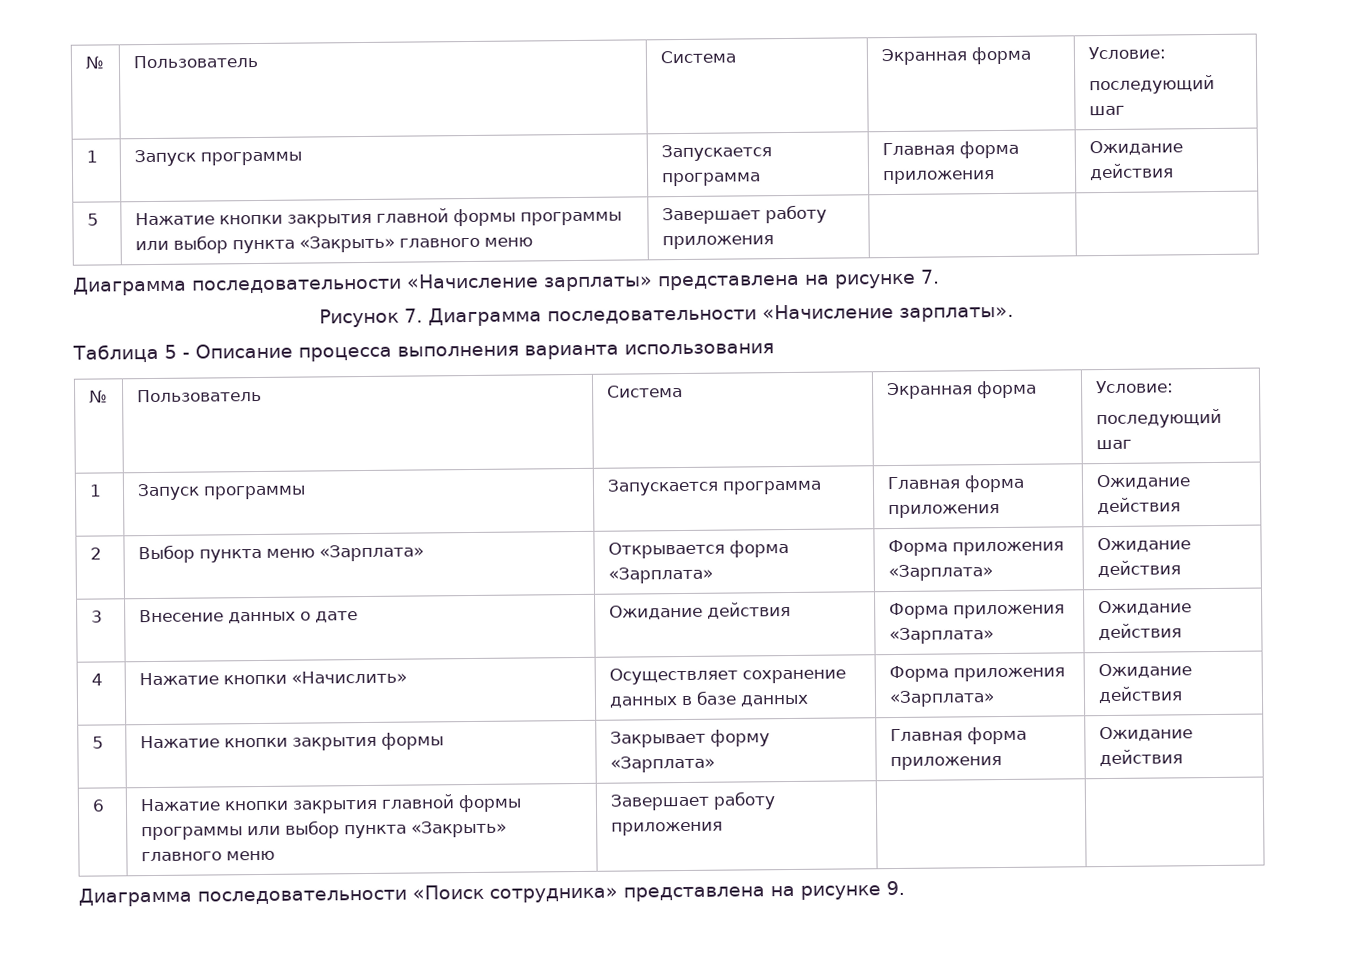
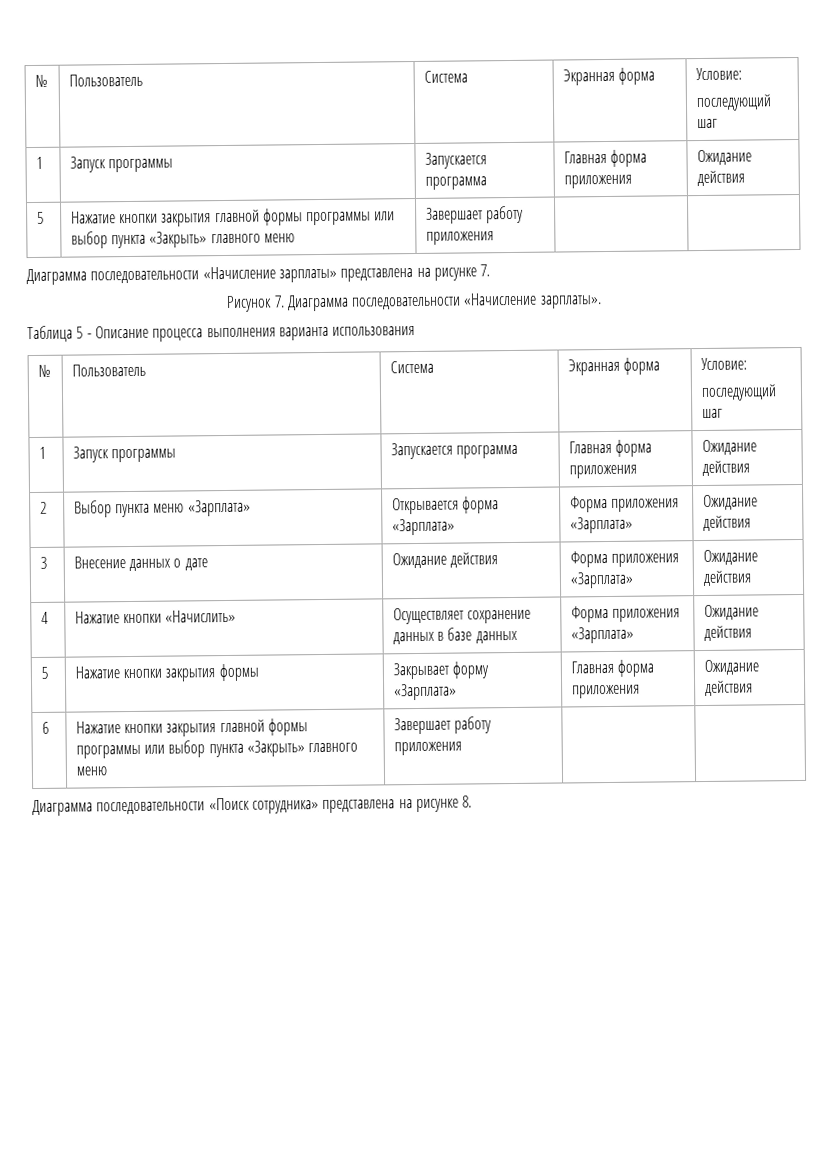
[886,880,905,896] 9. -> [462,795,473,808] 8.

